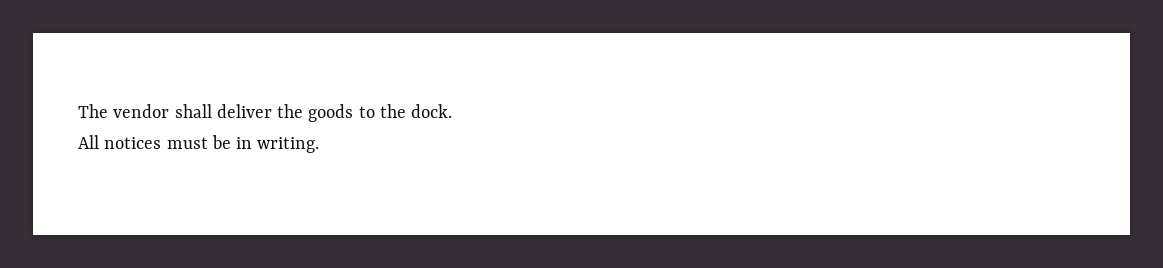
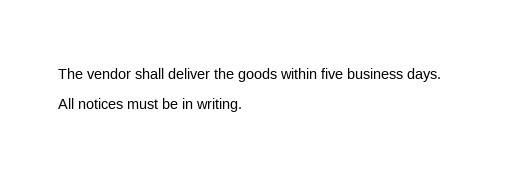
[358,104,453,118] to the dock. -> [280,68,441,82] within five business days.

